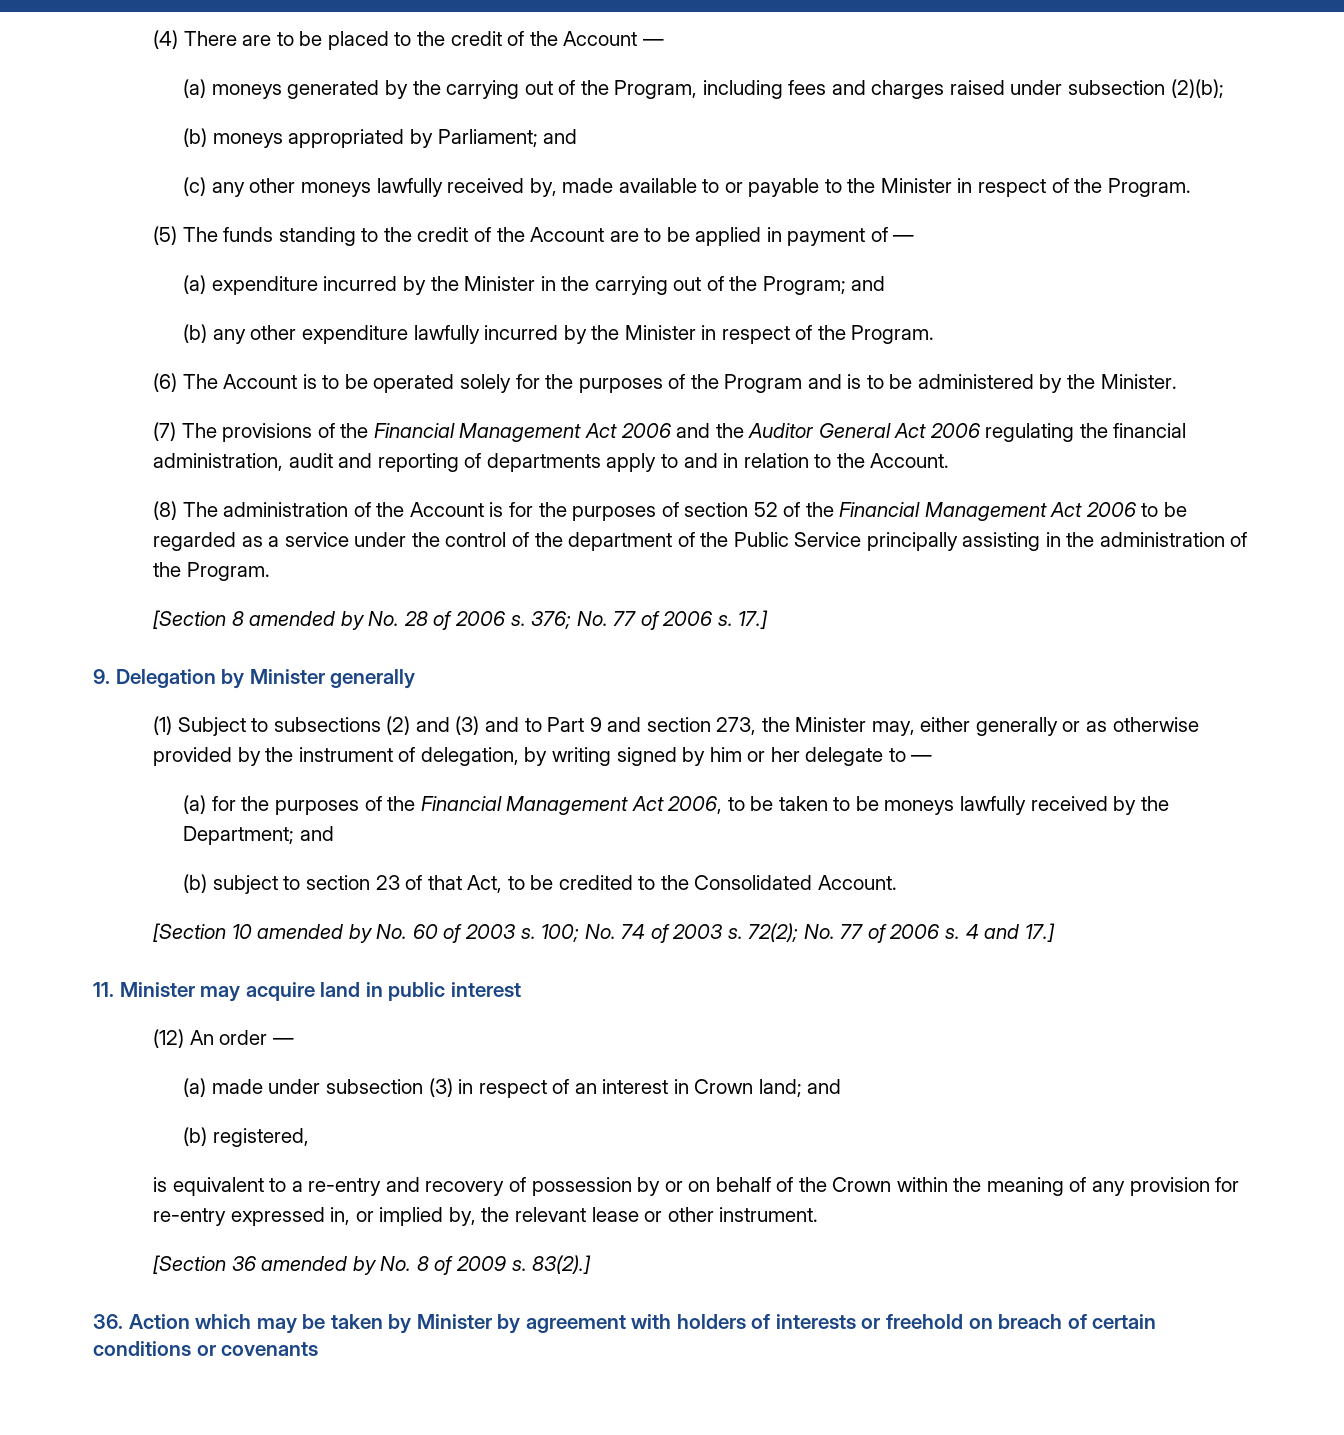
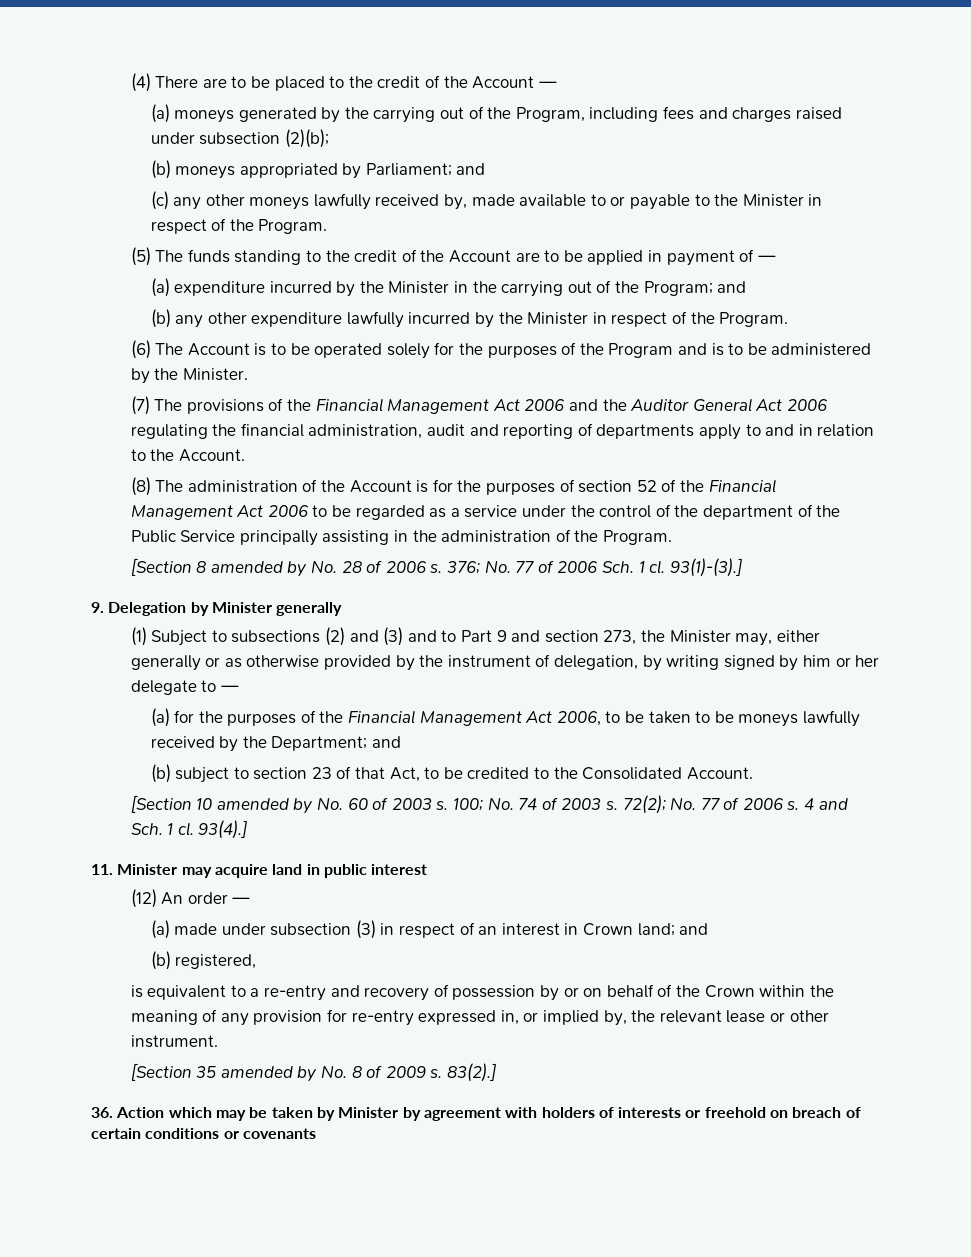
[717,610,769,629] s. 17.] -> [601,558,742,577] Sch. 1 cl. 93(1)-(3).]
[1024,923,1055,942] 17.] -> [130,820,248,839] Sch. 1 cl. 93(4).]
[231,1256,257,1271] 36 -> [196,1066,217,1078] 35

